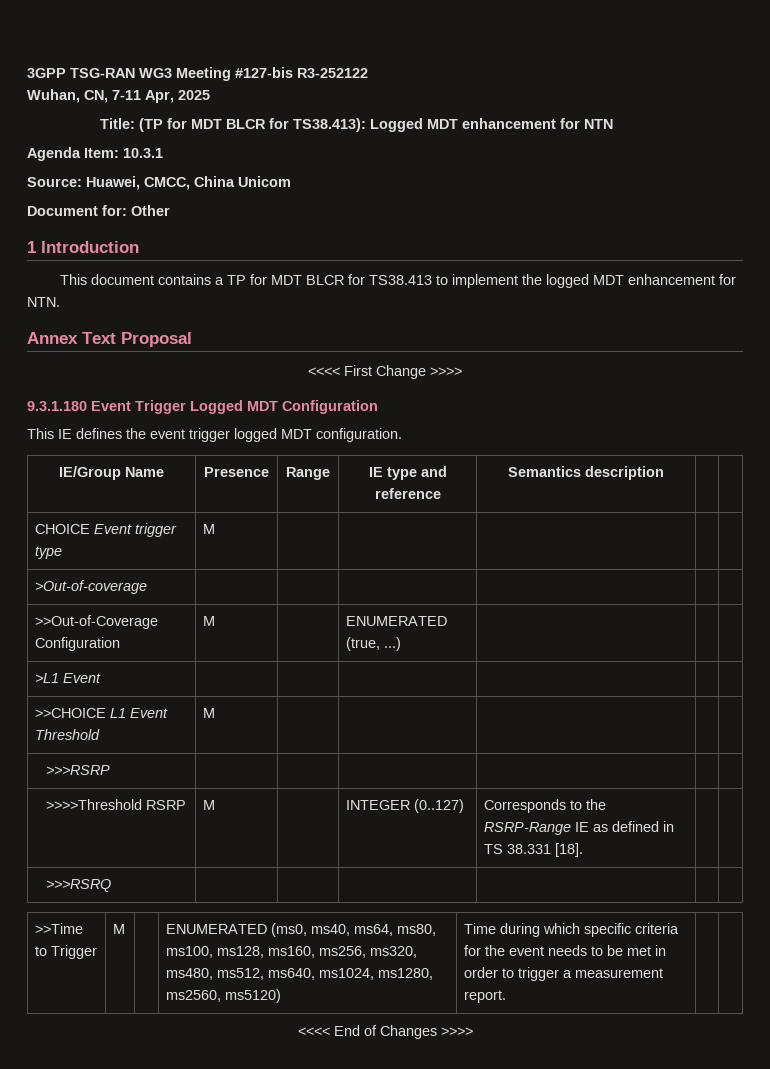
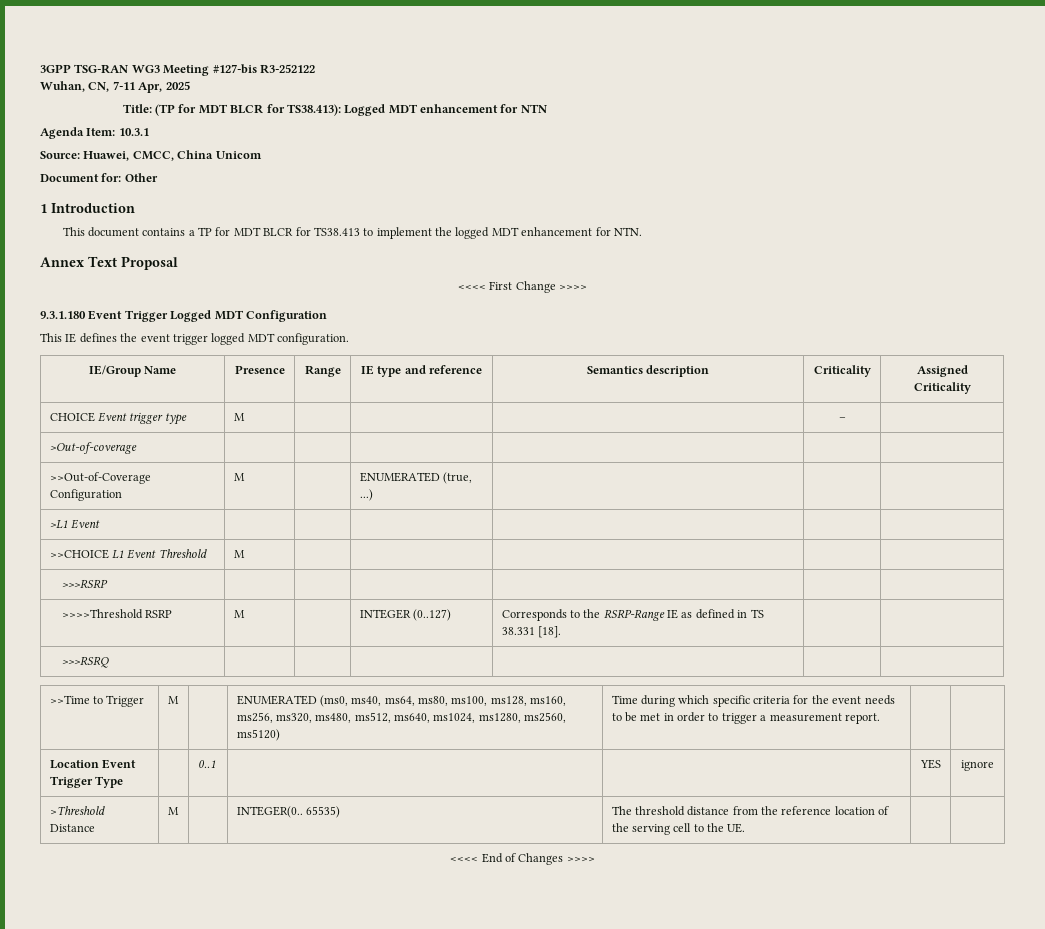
(664, 473) | -> [813,365,871,377] [916,365,968,377] [913,382,971,394] Criticality | Assigned Criticality
(216, 529) none -> [838,417,846,421] –
(507, 996) none -> [49,759,136,769] [49,776,123,788] [197,760,216,768] [919,759,941,769] [961,760,994,771] [49,806,105,815] [49,824,95,832] [167,807,179,815] [236,806,340,818] [611,806,890,816] [611,823,746,835] // Location Event Trigger Type | | 0..1 | | | YES | ignore // >Threshold Distance | M | | INTEGER(0.. 65535) | The threshold distance from the reference location of the serving cell to the UE. | |

